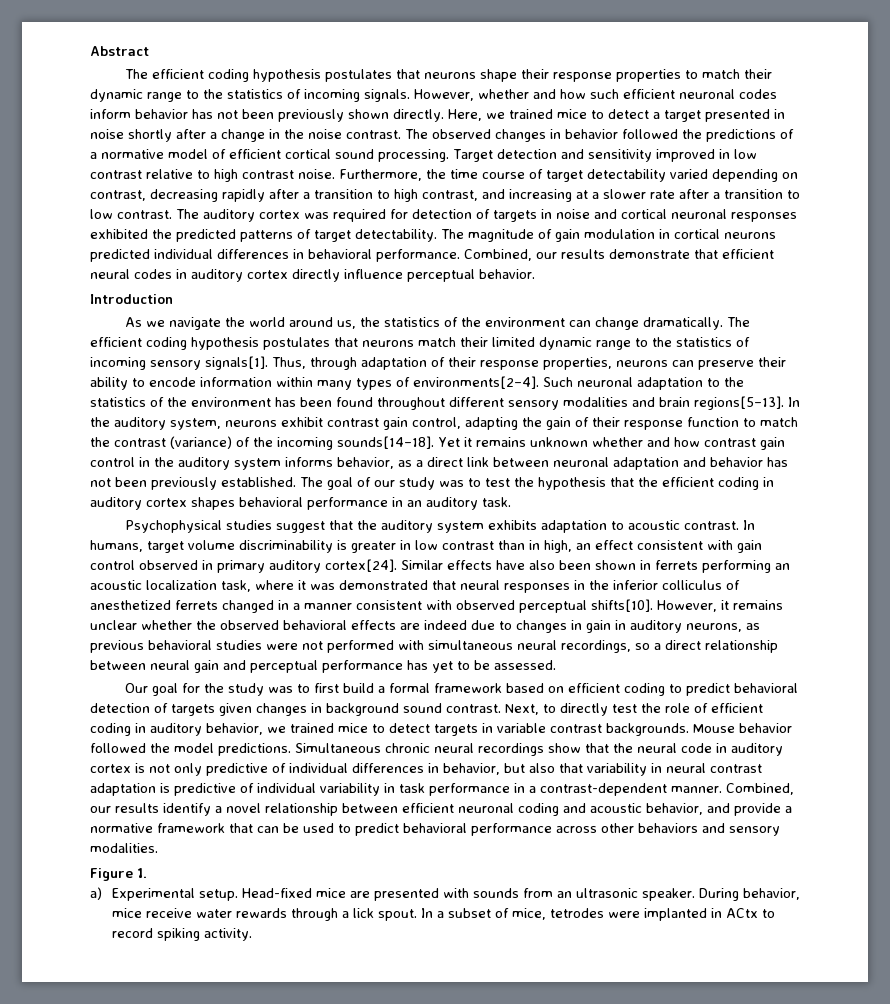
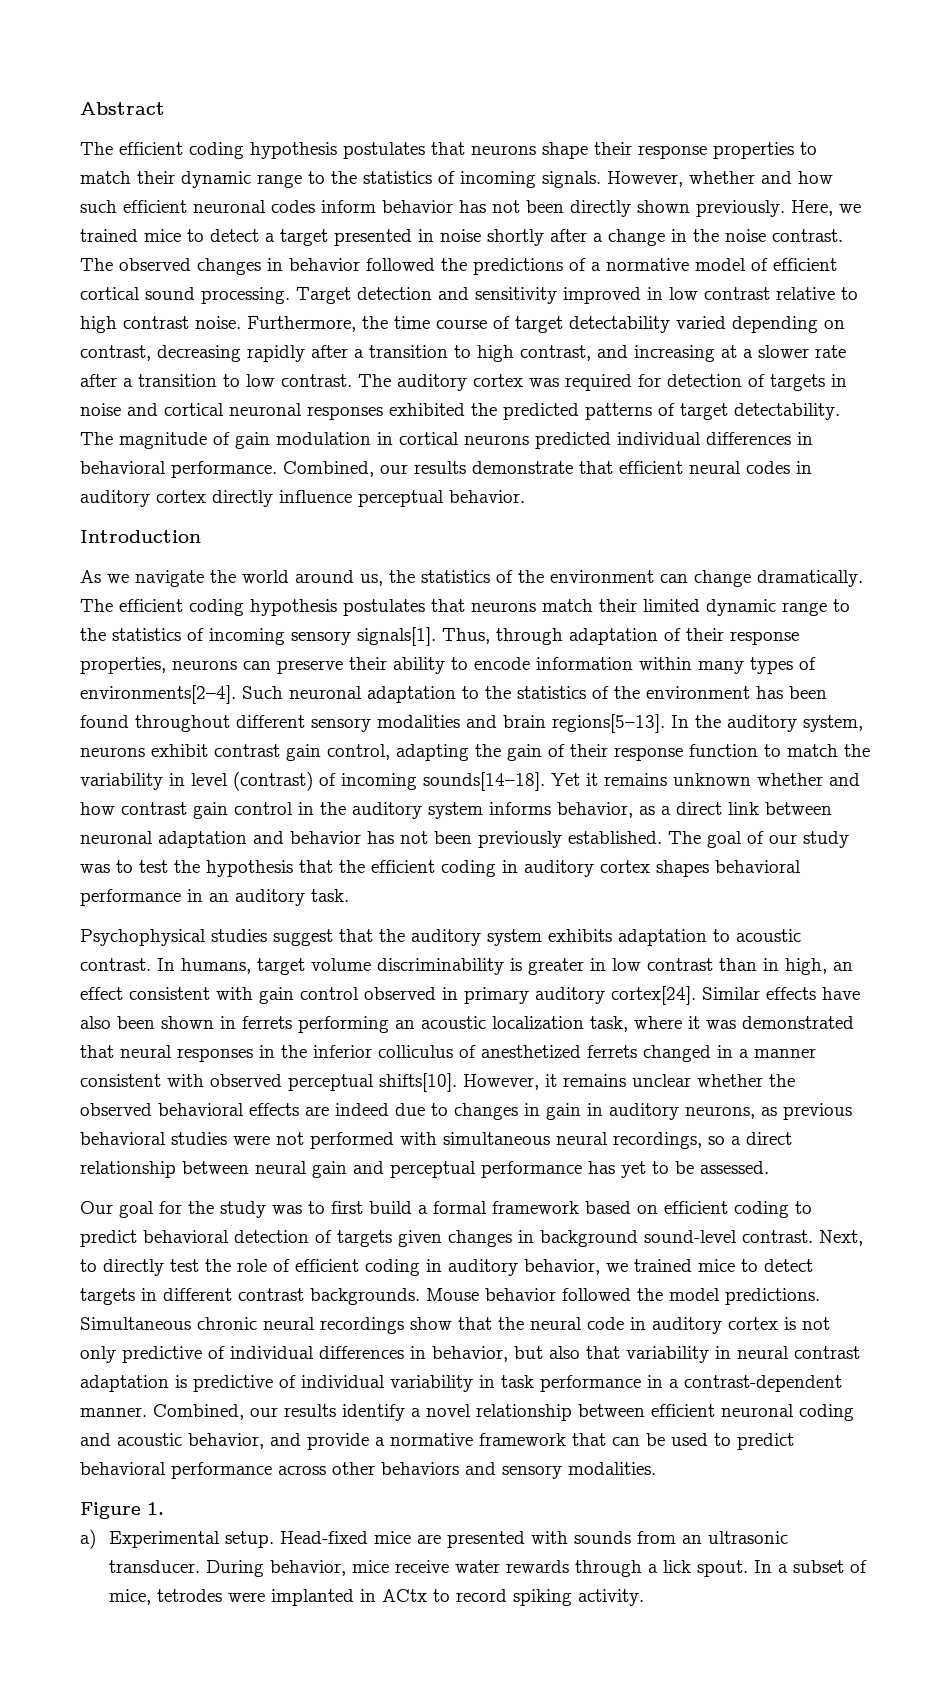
[278,109,444,122] previously shown directly. -> [570,200,785,217] directly shown previously.
[114,436,273,449] contrast (variance) of the -> [80,771,336,791] variability in level (contrast) of
[403,703,442,713] sound -> [644,1230,737,1243] sound-level
[497,723,546,733] variable -> [163,1288,232,1301] different
[641,888,695,901] speaker. -> [109,1560,201,1573] transducer.

